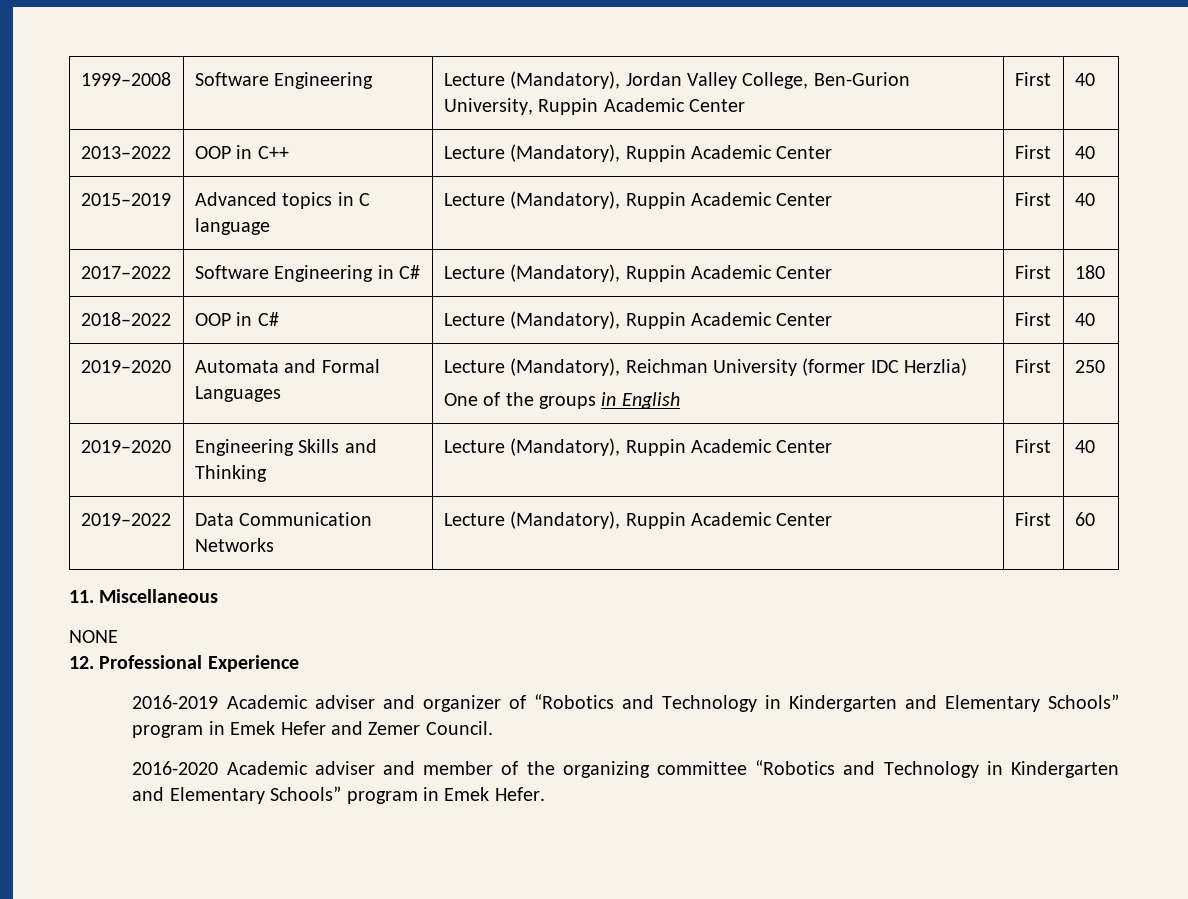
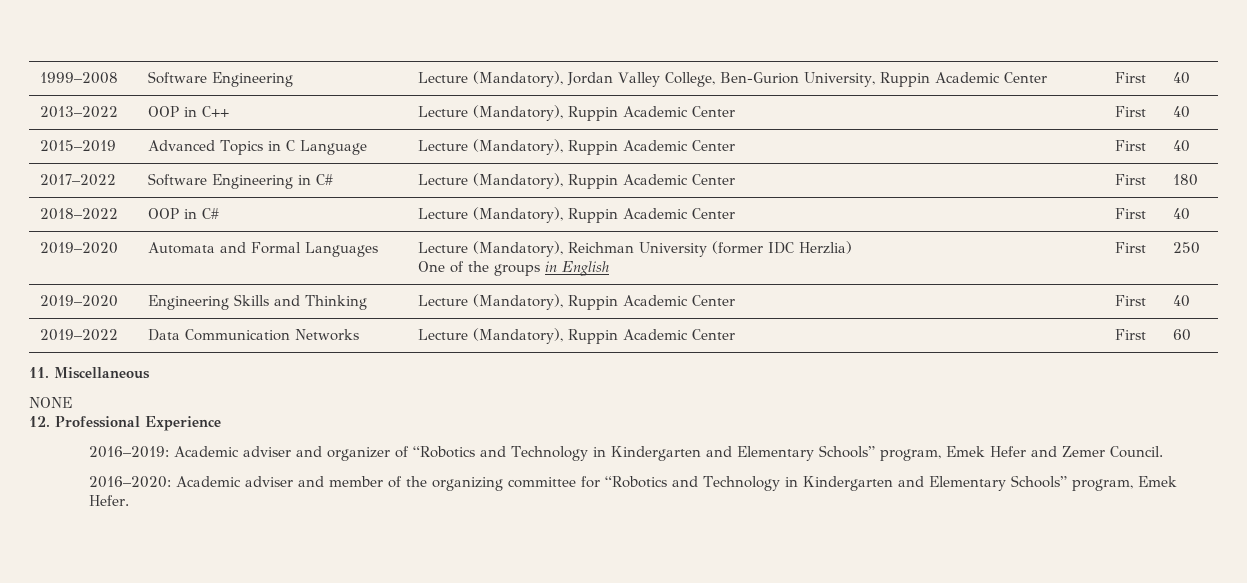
[282,192,333,209] topics -> [220,140,264,155] Topics
[194,218,270,235] language -> [300,140,368,155] Language
[132,695,219,709] 2016-2019 -> [88,446,169,458] 2016–2019:
[132,721,225,738] program in -> [879,449,941,461] program,
[132,761,219,775] 2016-2020 -> [88,476,171,488] 2016–2020:
[755,760,1119,778] [132,786,440,804] “Robotics and Technology in Kindergarten and Elementary Schools” program in -> [580,475,1133,491] for “Robotics and Technology in Kindergarten and Elementary Schools” program,

